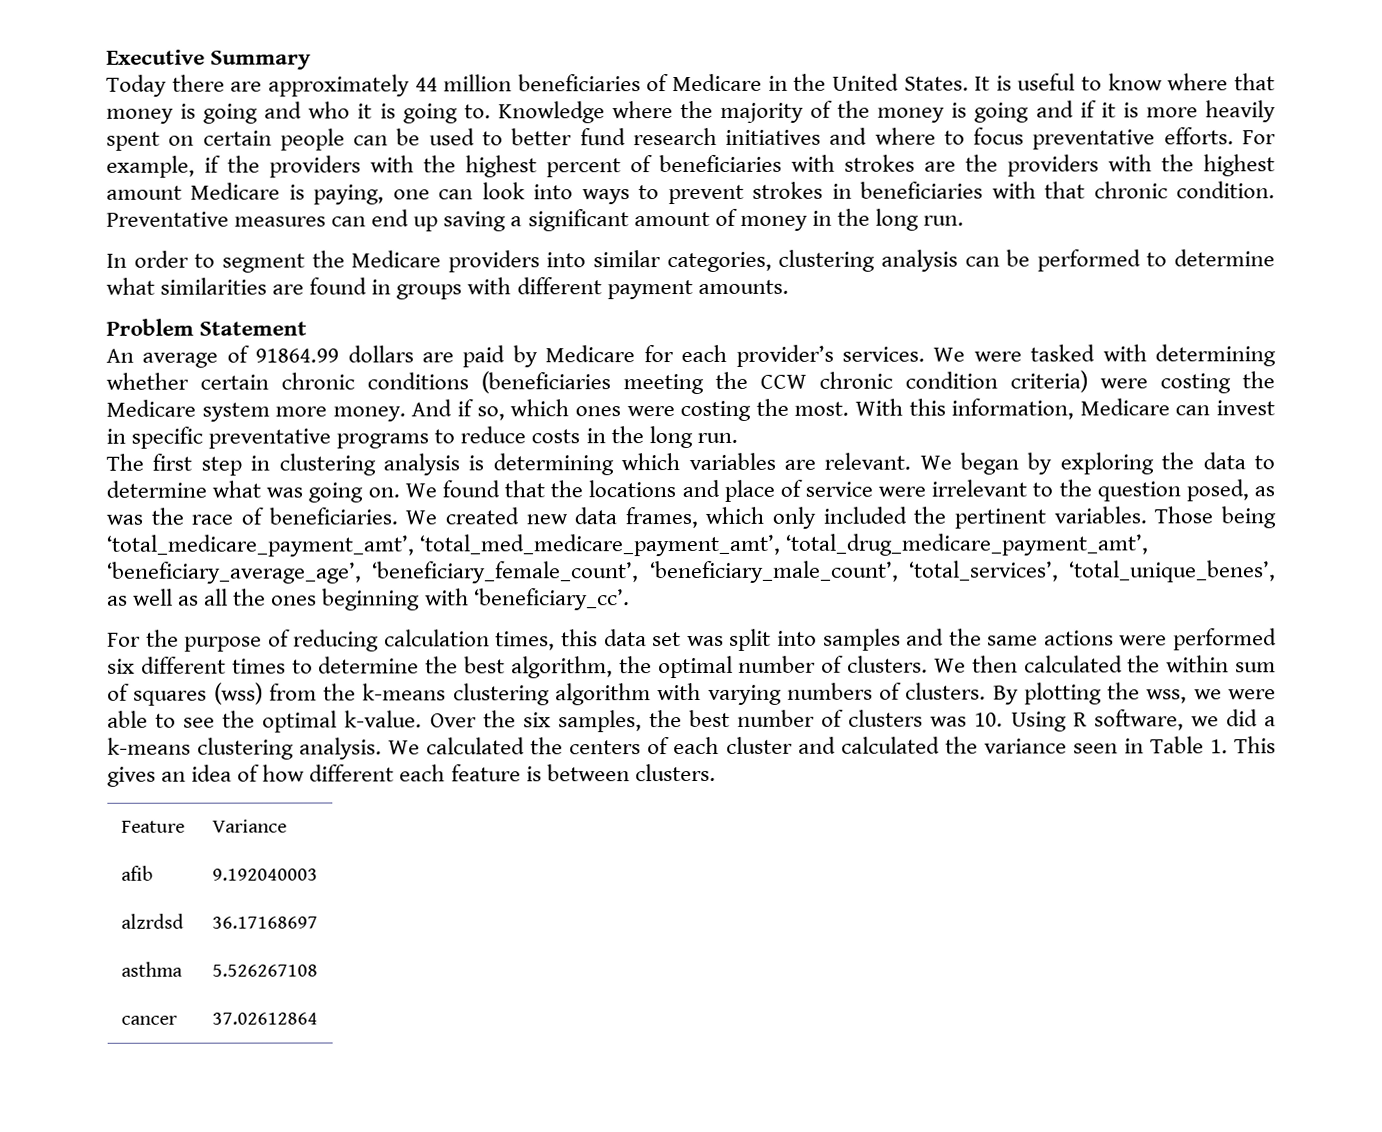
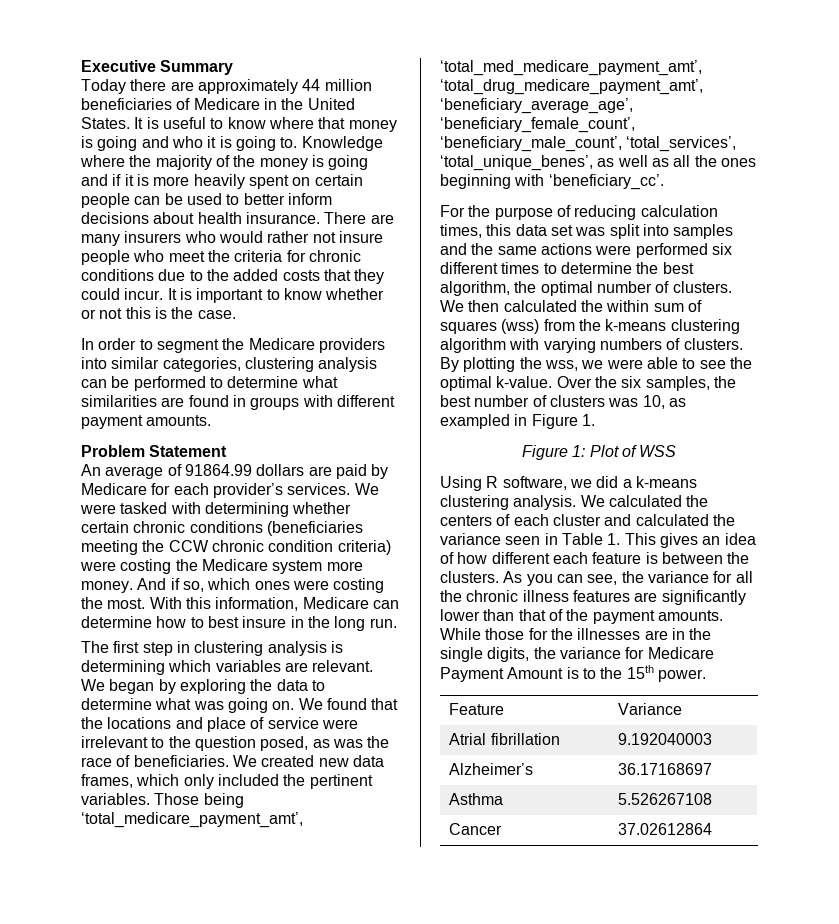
[579,127,1277,150] [106,154,1275,178] [106,181,1275,205] [106,208,965,232] fund research initiatives and where to focus preventative efforts. For example, if the providers with the highest percent of beneficiaries with strokes are the providers with the highest amount Medicare is paying, one can look into ways to prevent strokes in beneficiaries with that chronic condition. Preventative measures can end up saving a significant amount of money in the long run. -> [287,193,332,205] [81,212,394,224] [81,231,383,246] [81,250,361,265] [81,269,385,284] [81,288,385,303] [81,307,236,319] inform decisions about health insurance. There are many insurers who would rather not insure people who meet the criteria for chronic conditions due to the added costs that they could incur. It is important to know whether or not this is the case.
[1215,400,1275,416] [106,426,581,449] invest in specific preventative programs to reduce costs -> [81,616,287,628] determine how to best insure
[974,712,1004,727] 10. -> [642,395,686,409] [440,414,595,429] [521,445,677,460] 10, as exampled in Figure 1. // Figure 1: Plot of WSS //
[634,763,716,782] clusters. -> [727,552,750,564] [440,571,753,586] [440,590,746,605] [440,609,723,624] [440,628,712,640] [440,647,714,662] [440,665,706,682] the clusters. As you can see, the variance for all the chronic illness features are significantly lower than that of the payment amounts. While those for the illnesses are in the single digits, the variance for Medicare Payment Amount is to the 15th power.
[120,865,153,881] afib -> [449,733,560,745] Atrial fibrillation
[120,913,184,929] alzrdsd -> [449,763,534,775] Alzheimer’s
[120,961,183,977] asthma -> [449,793,504,805] Asthma
[120,1015,177,1025] cancer -> [449,823,503,835] Cancer

